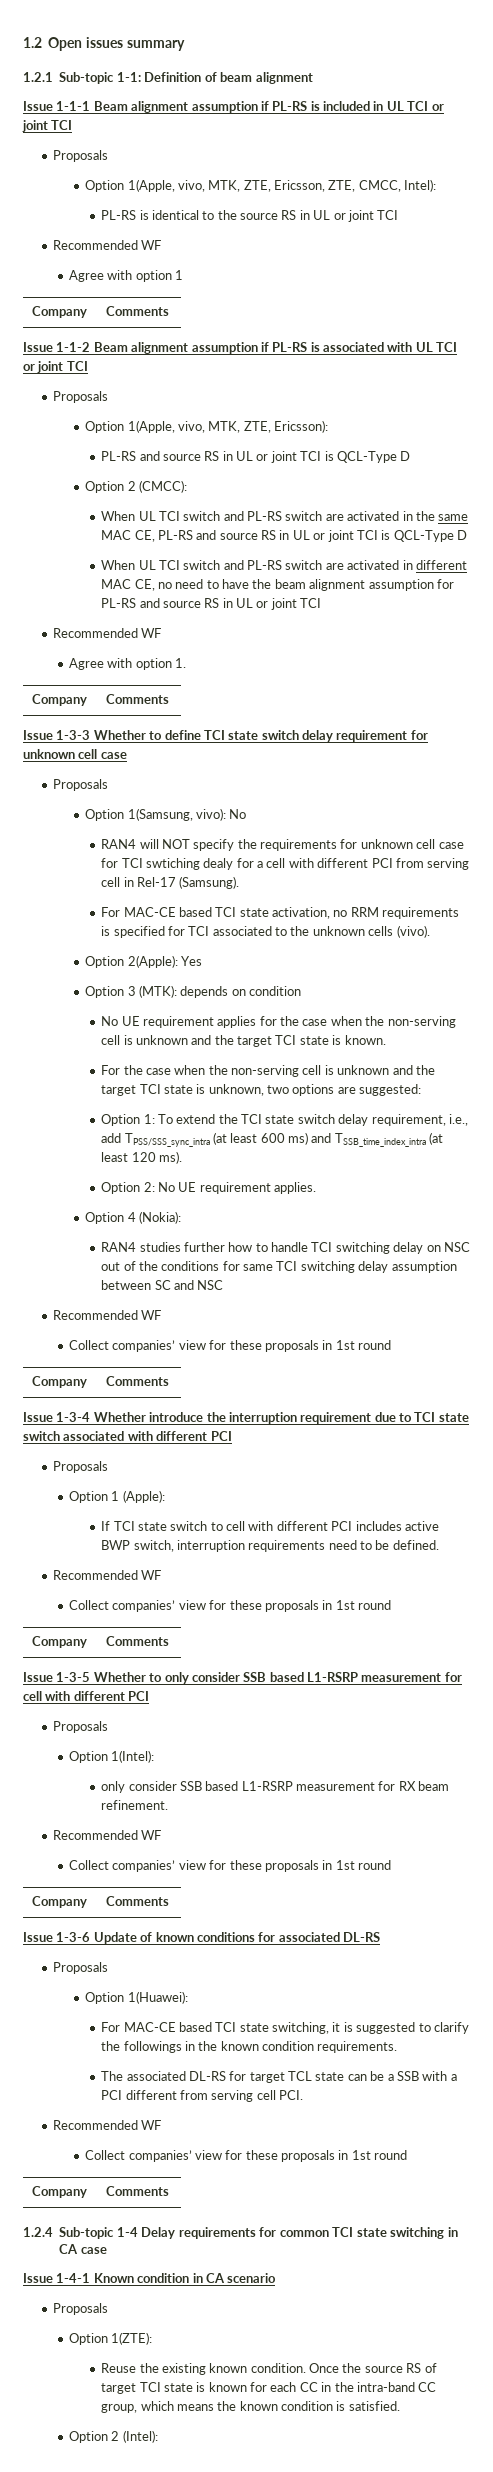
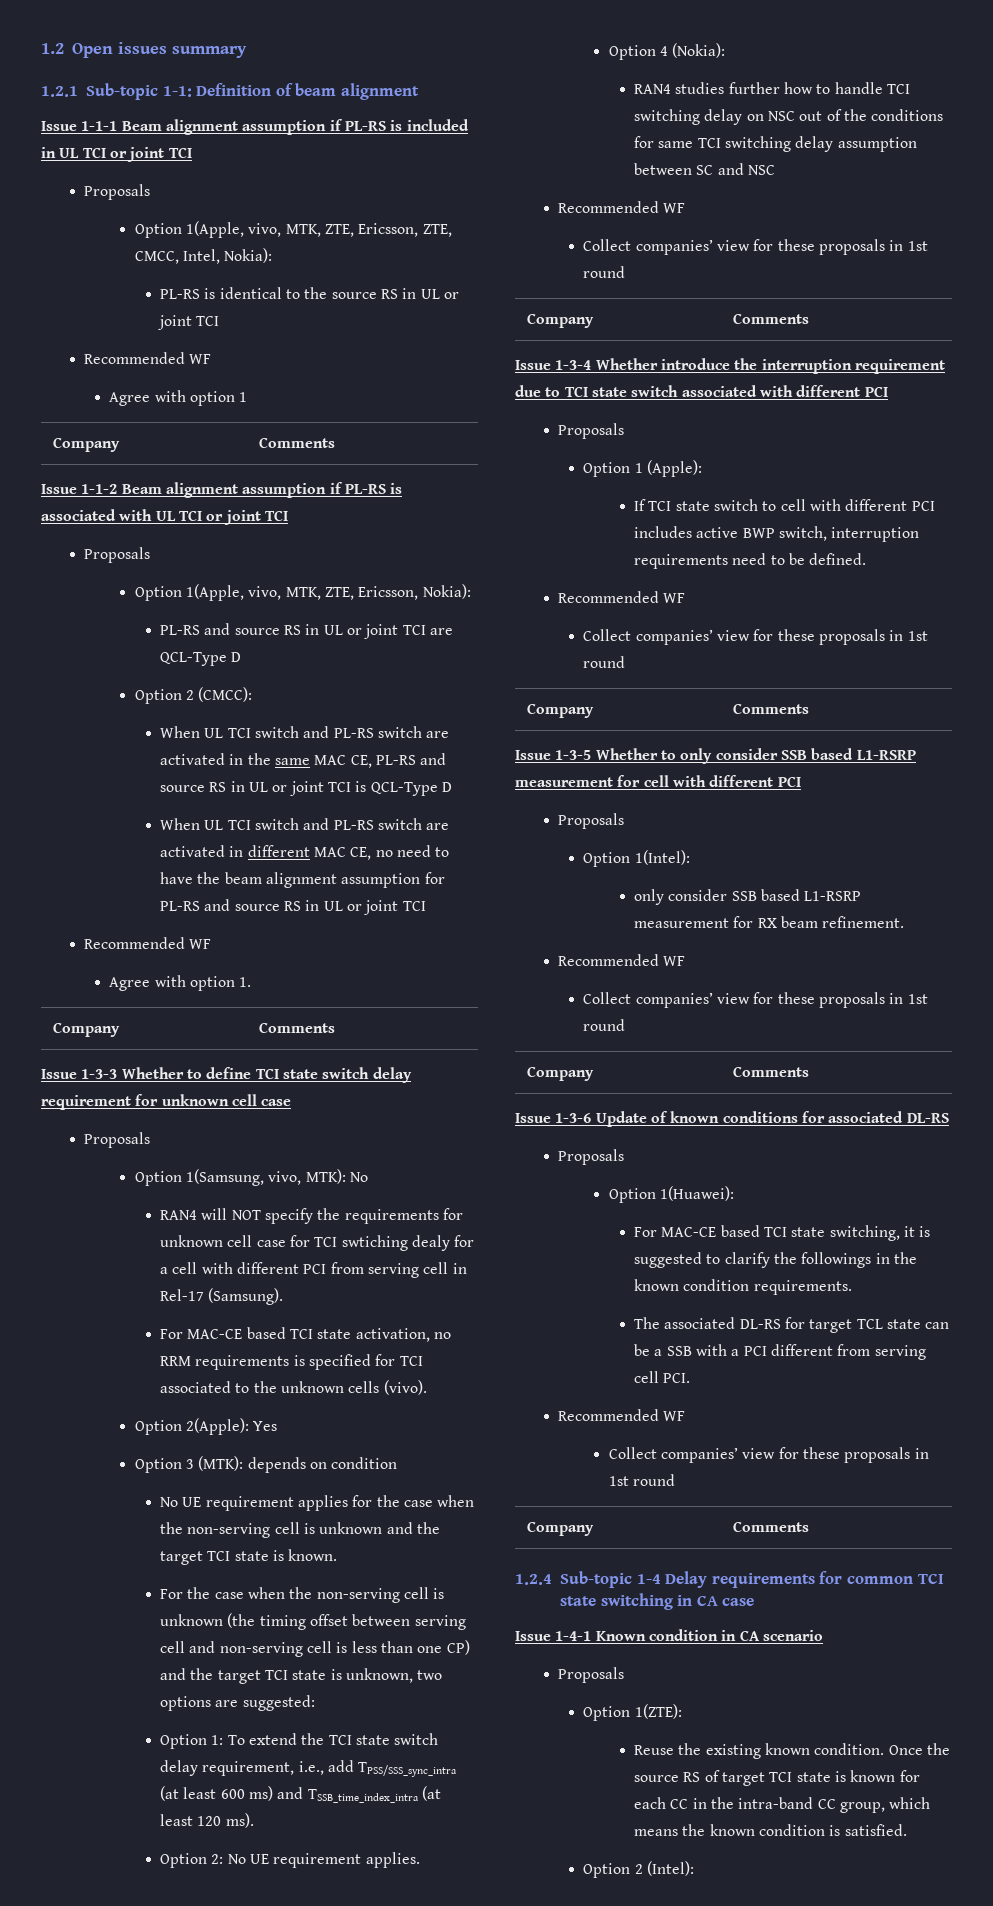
[404,179,437,192] Intel): -> [182,248,273,264] Intel, Nokia):
[273,420,328,433] [101,451,334,463] Ericsson): // PL-RS and source RS in UL or joint TCI is -> [358,584,471,600] [160,623,453,639] Ericsson, Nokia): // PL-RS and source RS in UL or joint TCI are
[195,808,226,821] vivo): -> [268,1169,346,1185] vivo, MTK):
(390, 1070) none -> [227,1613,466,1630] [160,1640,470,1657] (the timing offset between serving cell and non-serving cell is less than one CP)

